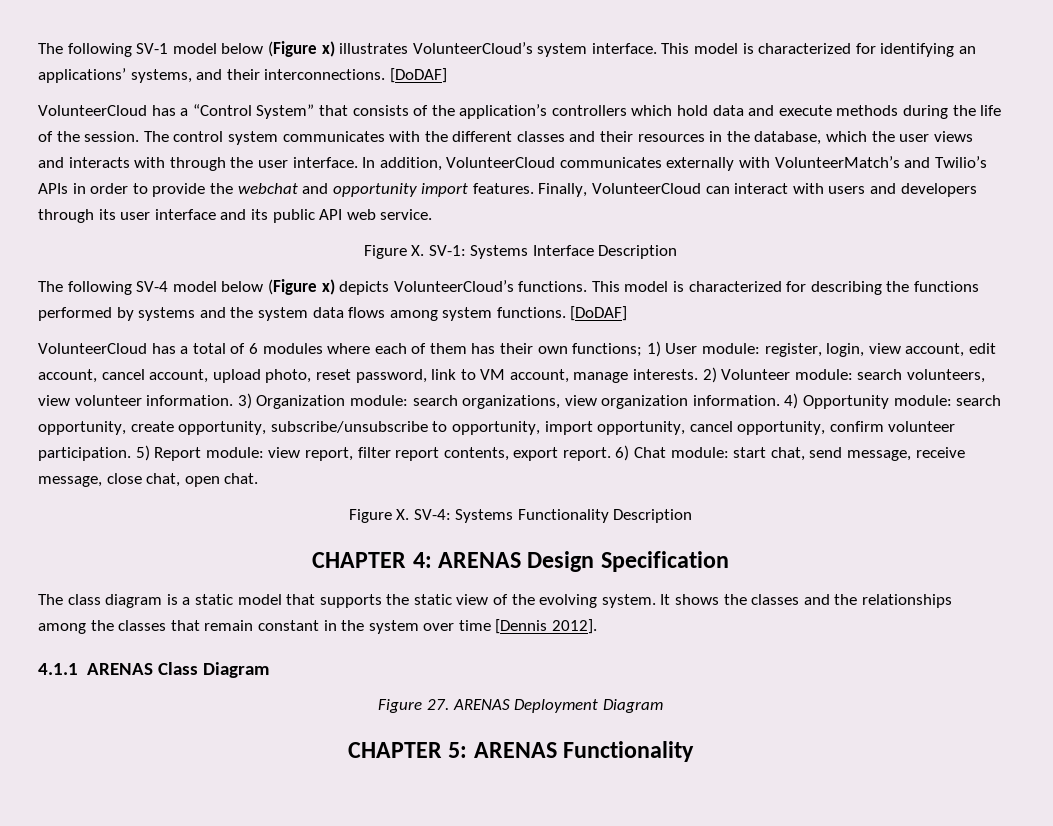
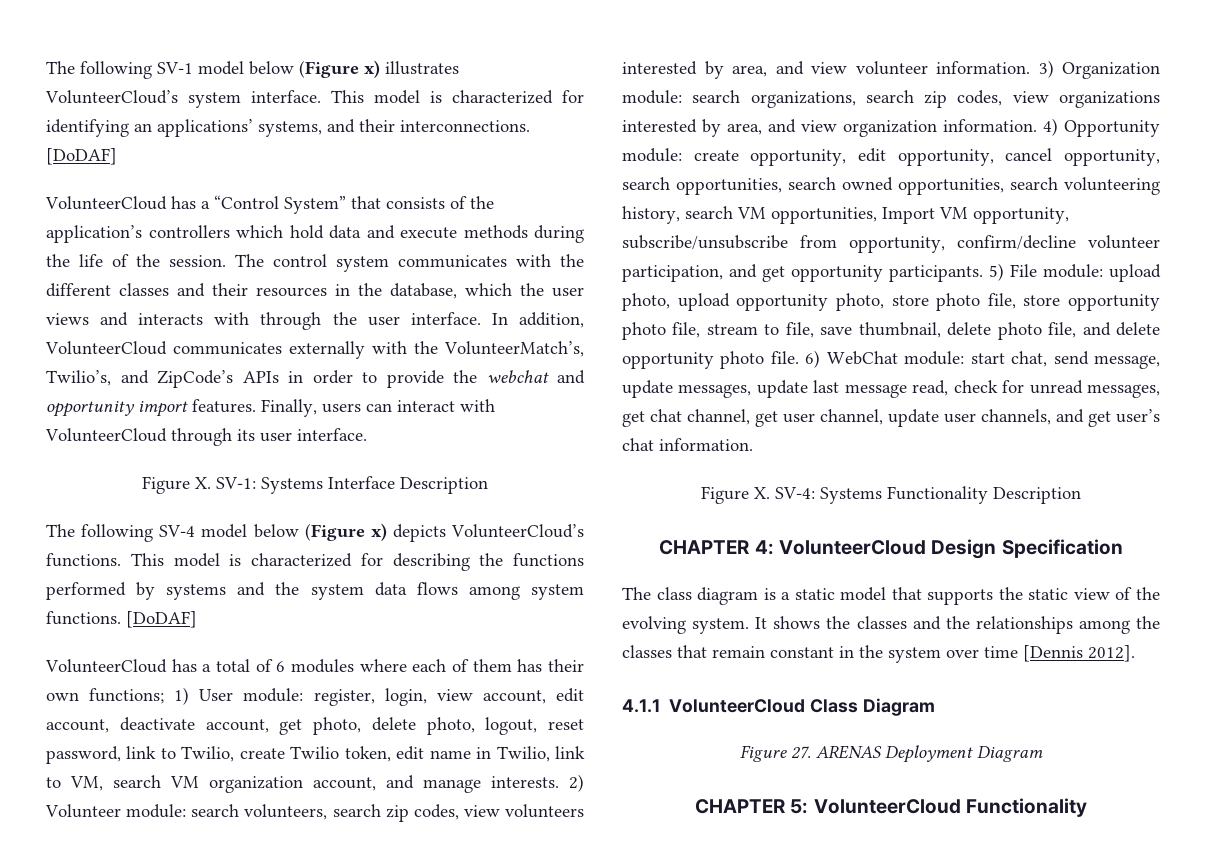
[774,156,987,168] VolunteerMatch’s and Twilio’s -> [414,341,584,357] [46,370,233,388] the VolunteerMatch’s, Twilio’s, and ZipCode’s
[592,183,702,194] VolunteerCloud -> [322,403,361,413] users
[828,183,977,197] [38,209,433,223] users and developers through its user interface and its public API web service. -> [45,428,367,446] VolunteerCloud through its user interface.
[101,369,569,383] cancel account, upload photo, reset password, link to VM account, -> [119,717,584,735] [46,746,585,764] [46,775,414,793] deactivate account, get photo, delete photo, logout, reset password, link to Twilio, create Twilio token, edit name in Twilio, link to VM, search VM organization account, and
(986, 376) none -> [332,804,584,822] [622,61,804,79] search zip codes, view volunteers interested by area, and
(561, 402) none -> [865,90,1160,108] [622,119,796,137] search zip codes, view organizations interested by area, and
[956,395,1002,406] [38,421,956,435] [38,445,667,461] search opportunity, create opportunity, subscribe/unsubscribe to opportunity, import opportunity, cancel opportunity, confirm volunteer participation. 5) Report module: view report, filter report contents, export report. 6) Chat -> [693,148,1160,166] [622,177,1160,195] [622,206,1069,224] [622,235,1160,253] [622,263,1161,282] [622,293,1160,311] [622,322,1160,340] [622,350,898,369] create opportunity, edit opportunity, cancel opportunity, search opportunities, search owned opportunities, search volunteering history, search VM opportunities, Import VM opportunity, subscribe/unsubscribe from opportunity, confirm/decline volunteer participation, and get opportunity participants. 5) File module: upload photo, upload opportunity photo, store photo file, store opportunity photo file, stream to file, save thumbnail, delete photo file, and delete opportunity photo file. 6) WebChat
[915,447,965,458] [38,473,259,487] receive message, close chat, open chat. -> [622,380,1160,398] [622,409,1160,427] [622,438,753,451] update messages, update last message read, check for unread messages, get chat channel, get user channel, update user channels, and get user’s chat information.
[438,552,521,568] ARENAS -> [779,540,926,555] VolunteerCloud
[86,663,153,675] ARENAS -> [669,699,806,713] VolunteerCloud
[473,742,557,758] ARENAS -> [813,799,961,814] VolunteerCloud

